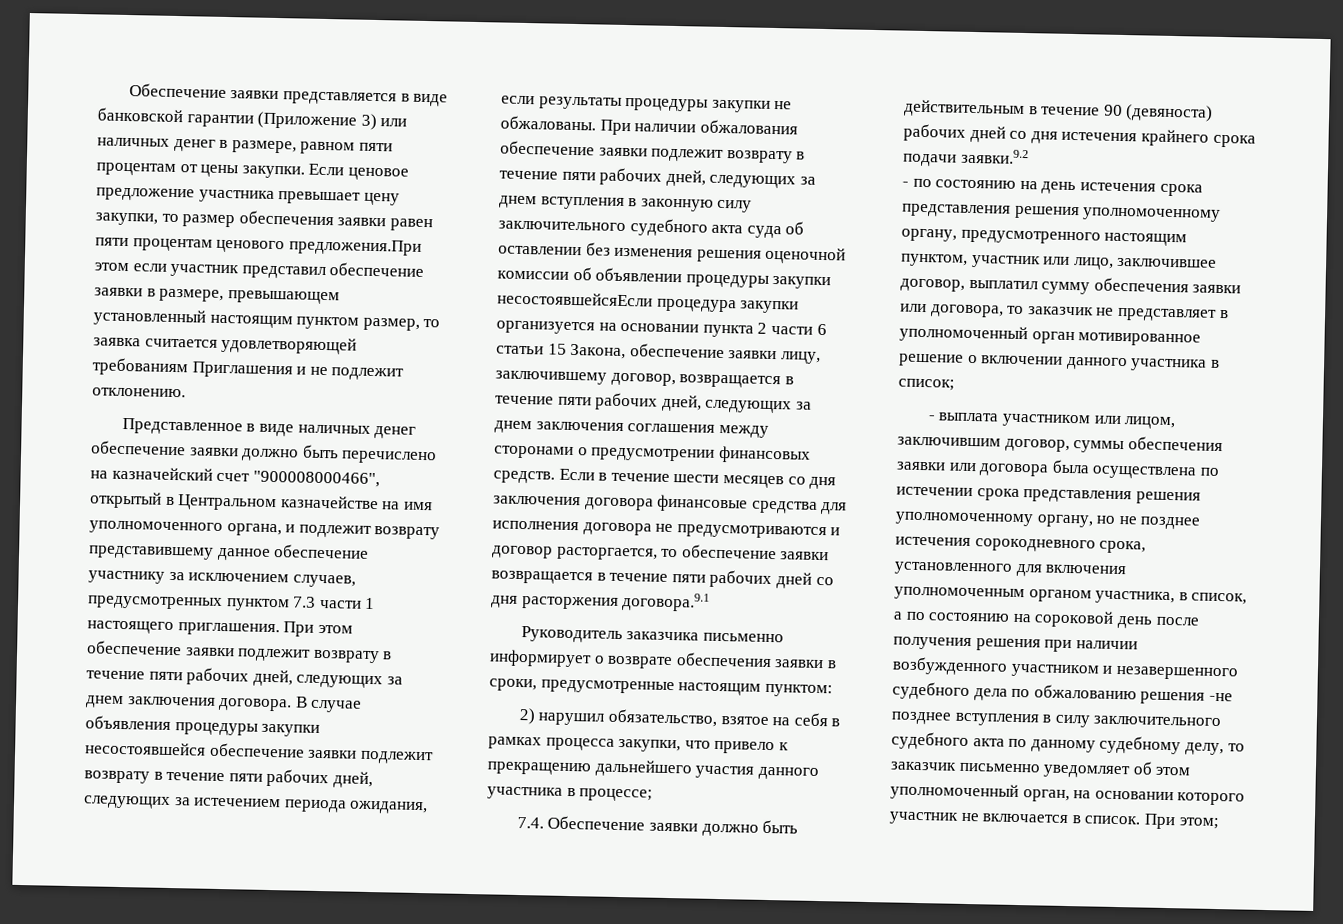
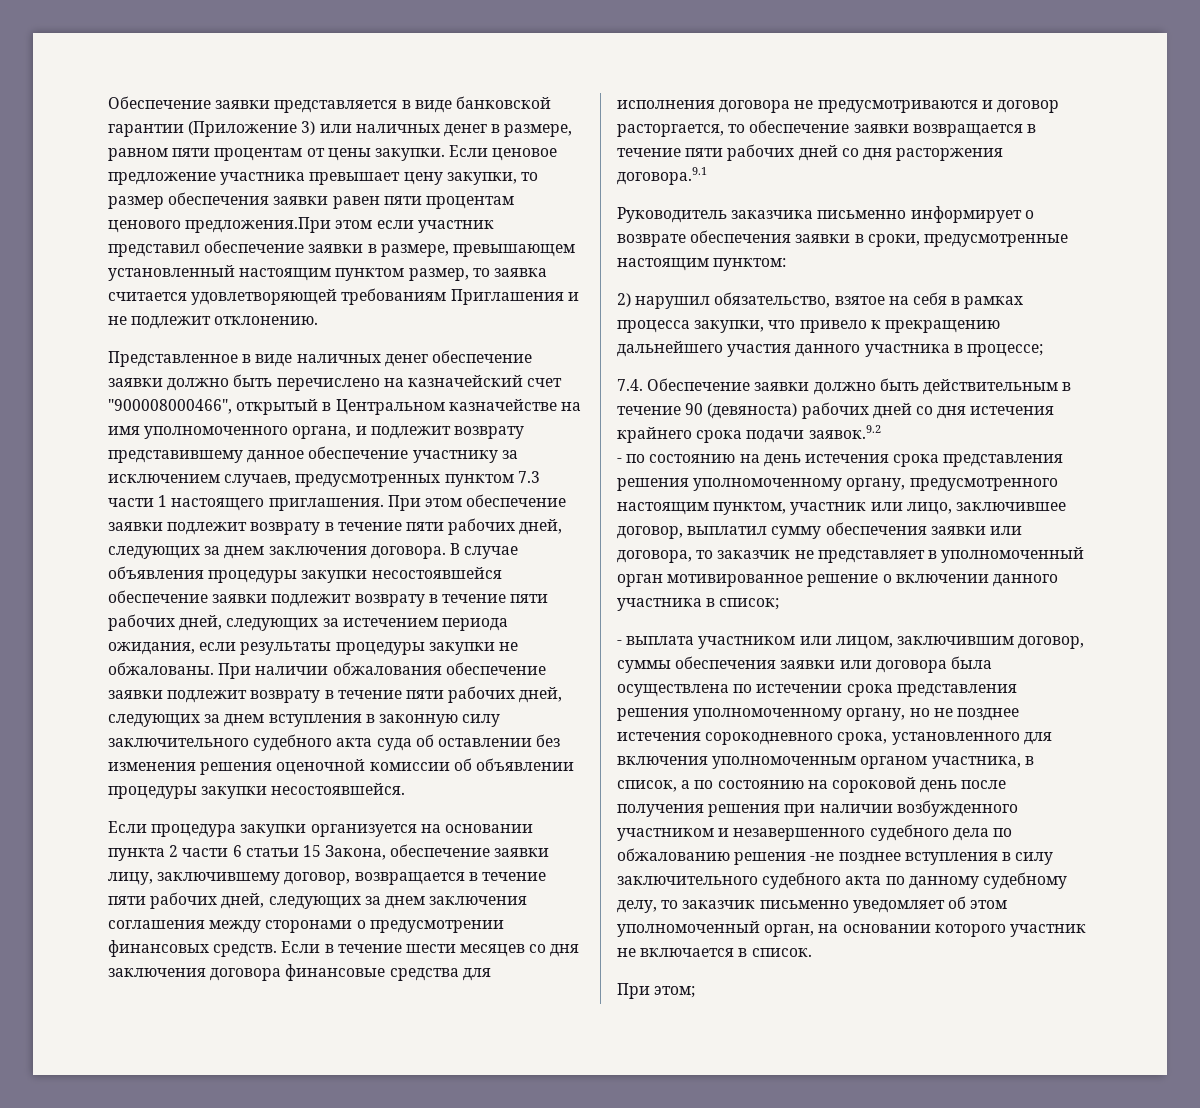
[497,291,653,307] несостоявшейсяЕсли -> [271,783,406,795] [108,821,147,833] несостоявшейся. // Если
[960,148,1029,165] заявки.9.2 -> [808,425,881,439] заявок.9.2
(1141, 820) none -> (812, 952) //

